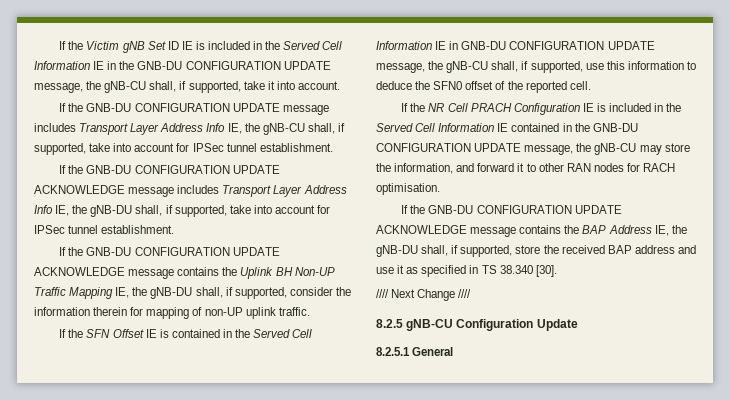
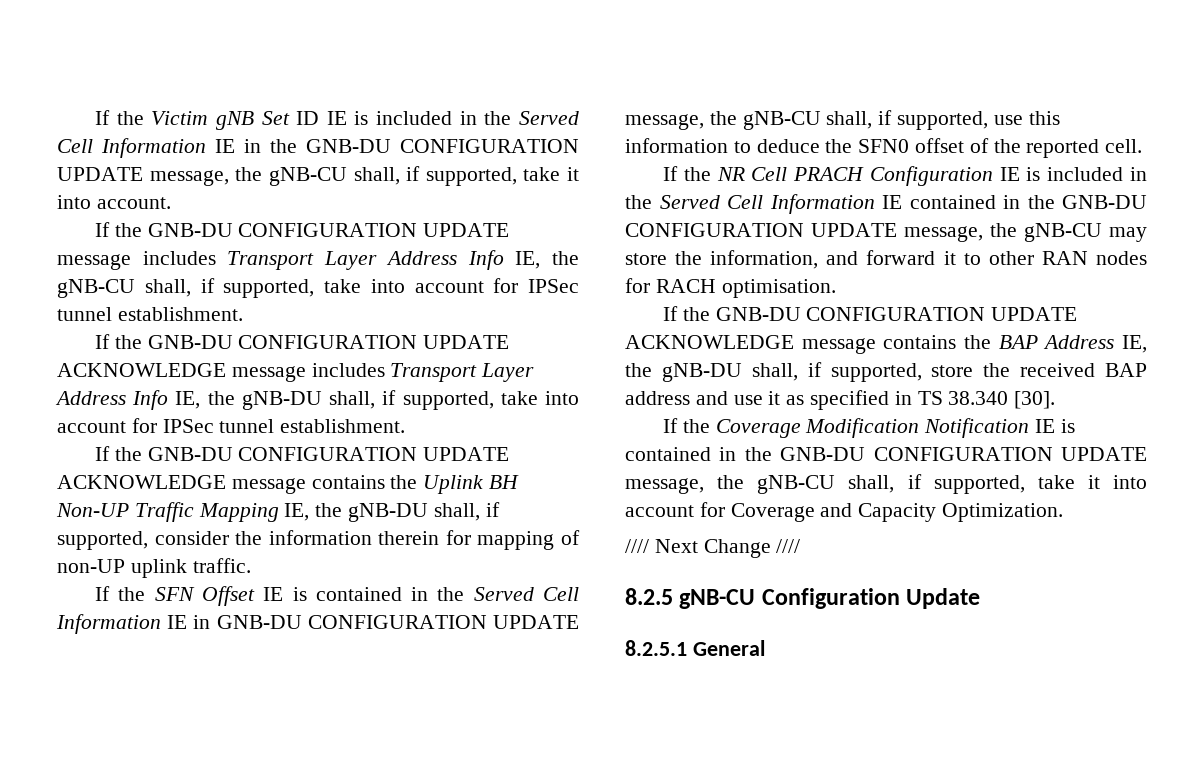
(557, 271) none -> [663,418,1075,438] [625,447,1147,461] [625,474,1147,494] [625,502,1064,522] // If the Coverage Modification Notification IE is contained in the GNB-DU CONFIGURATION UPDATE message, the gNB-CU shall, if supported, take it into account for Coverage and Capacity Optimization.

